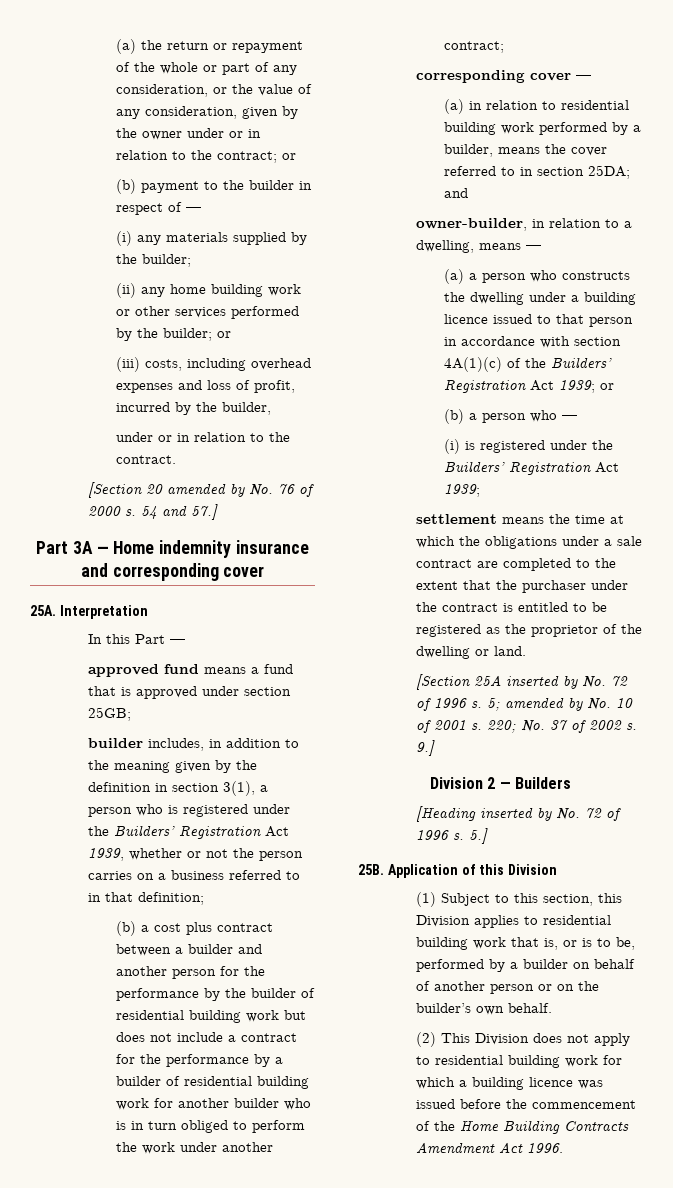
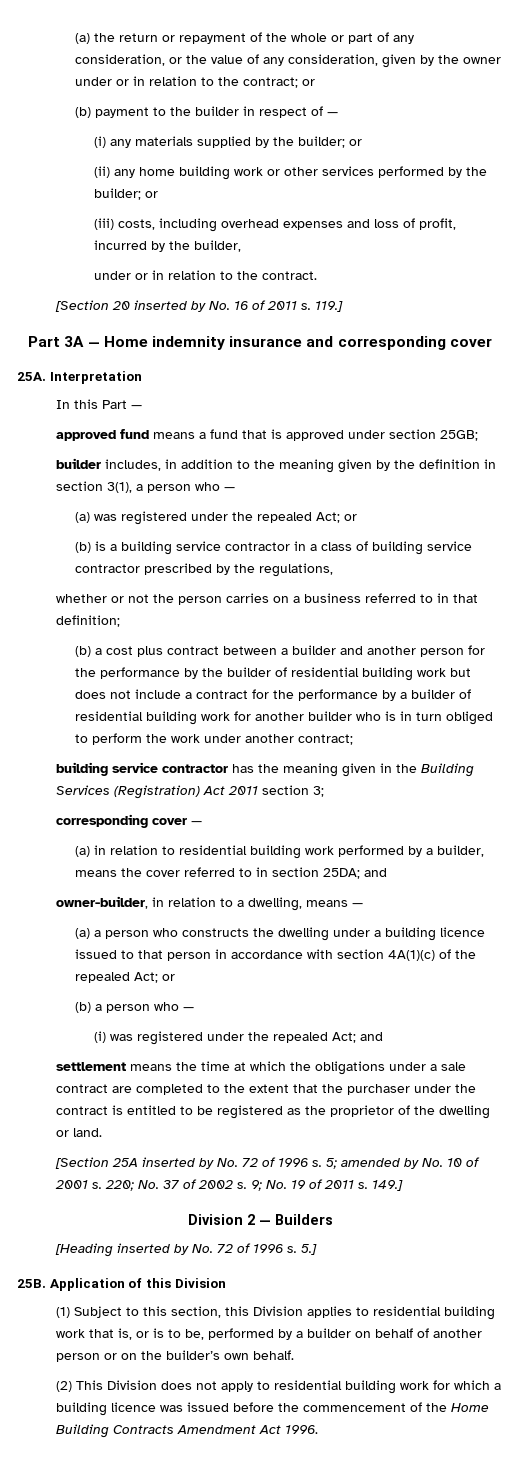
(191, 260) none -> [349,139,363,146] or
[166,483,314,497] [87,504,218,520] amended by No. 76 of 2000 s. 54 and 57.] -> [133,300,343,312] inserted by No. 16 of 2011 s. 119.]
[167,804,290,817] [87,825,289,839] [87,848,124,861] is registered under the Builders’ Registration Act 1939, -> [223,487,235,491] [74,511,357,525] [74,541,472,555] [74,563,333,577] — // (a) was registered under the repealed Act; or // (b) is a building service contractor in a class of building service contractor prescribed by the regulations, //
(504, 47) none -> [55,762,474,777] [55,785,324,799] // building service contractor has the meaning given in the Building Services (Registration) Act 2011 section 3;
[550,357,612,368] [443,380,595,393] Builders’ Registration Act 1939; -> [74,972,158,983] repealed Act;
[464,440,613,453] [443,461,619,475] [443,484,480,497] is registered under the Builders’ Registration Act 1939; -> [110,1031,384,1045] was registered under the repealed Act; and
[415,740,435,756] 9.] -> [250,1179,403,1191] 9; No. 19 of 2011 s. 149.]

